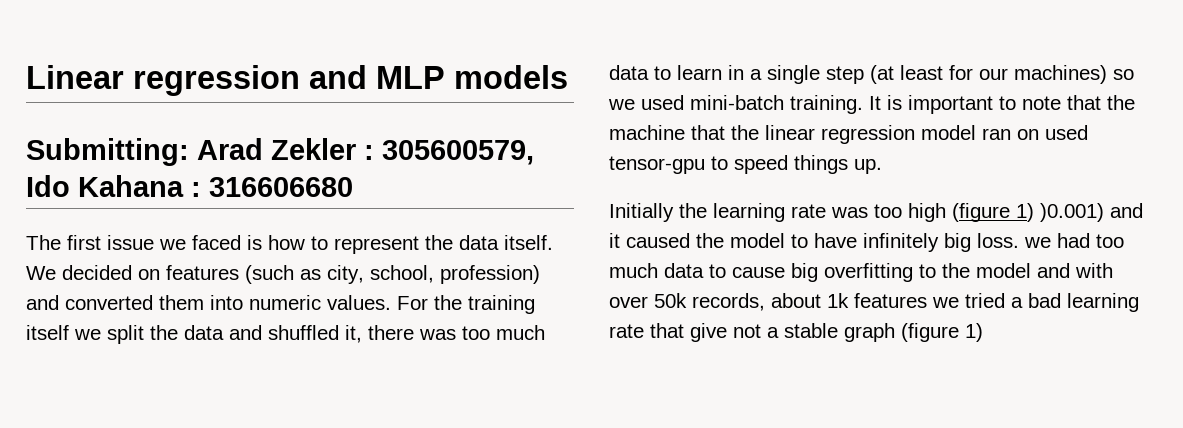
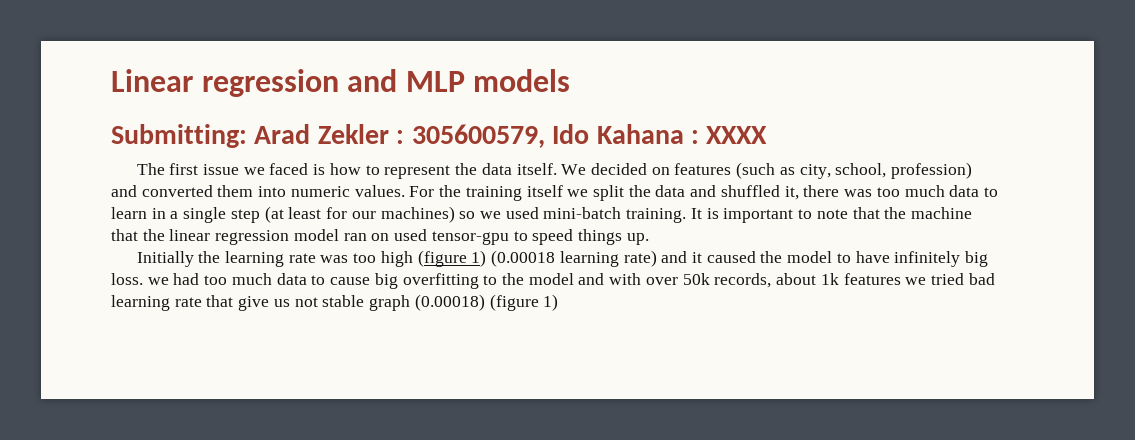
[209,177,353,197] 316606680 -> [706,126,768,144] XXXX
[1040,203,1104,222] )0.001) -> [491,250,657,267] (0.00018 learning rate)
[1011,297,1023,308] a -> (964, 279) none
[733,324,779,338] not a -> [273,297,318,307] us not
(895, 332) none -> [414,294,485,311] (0.00018)

